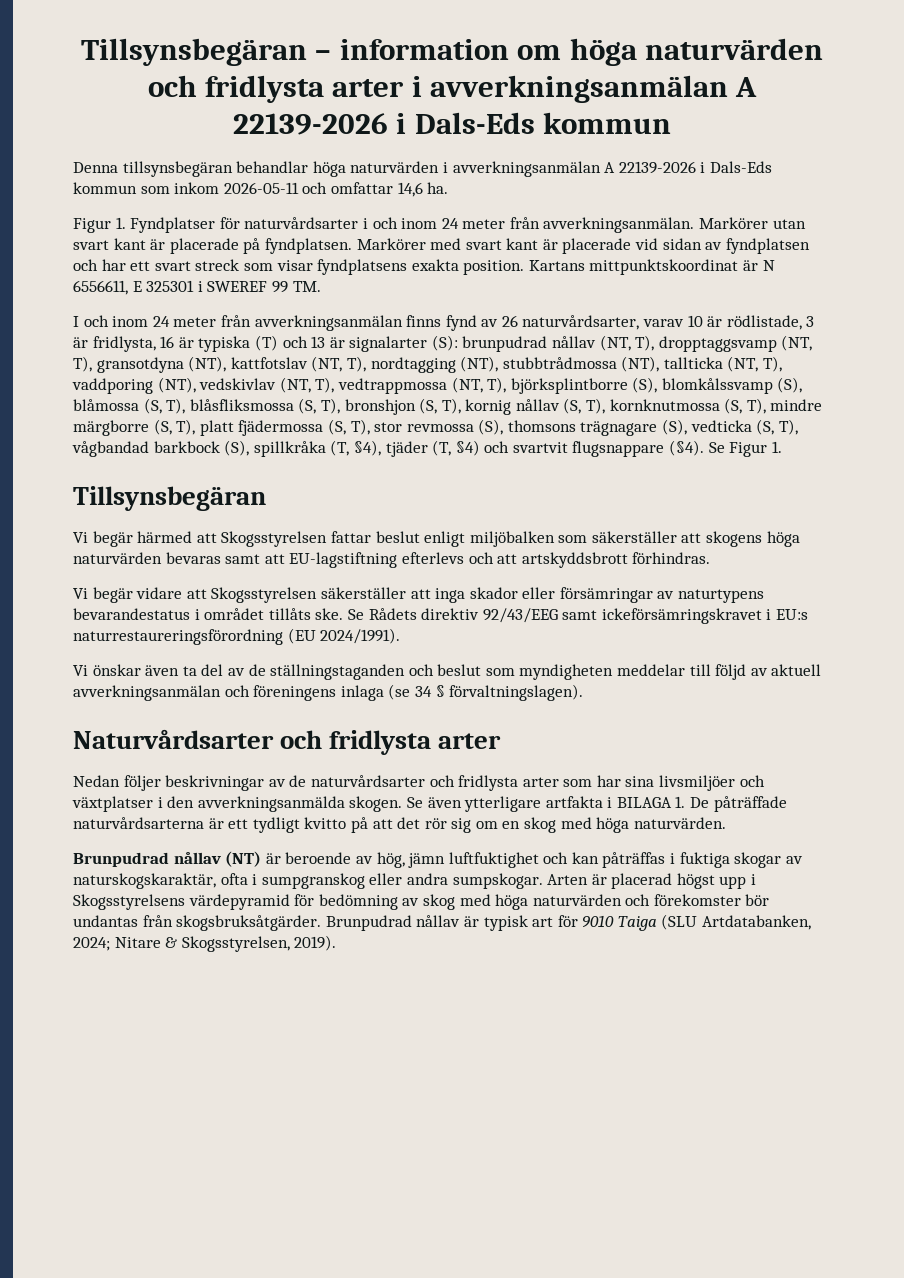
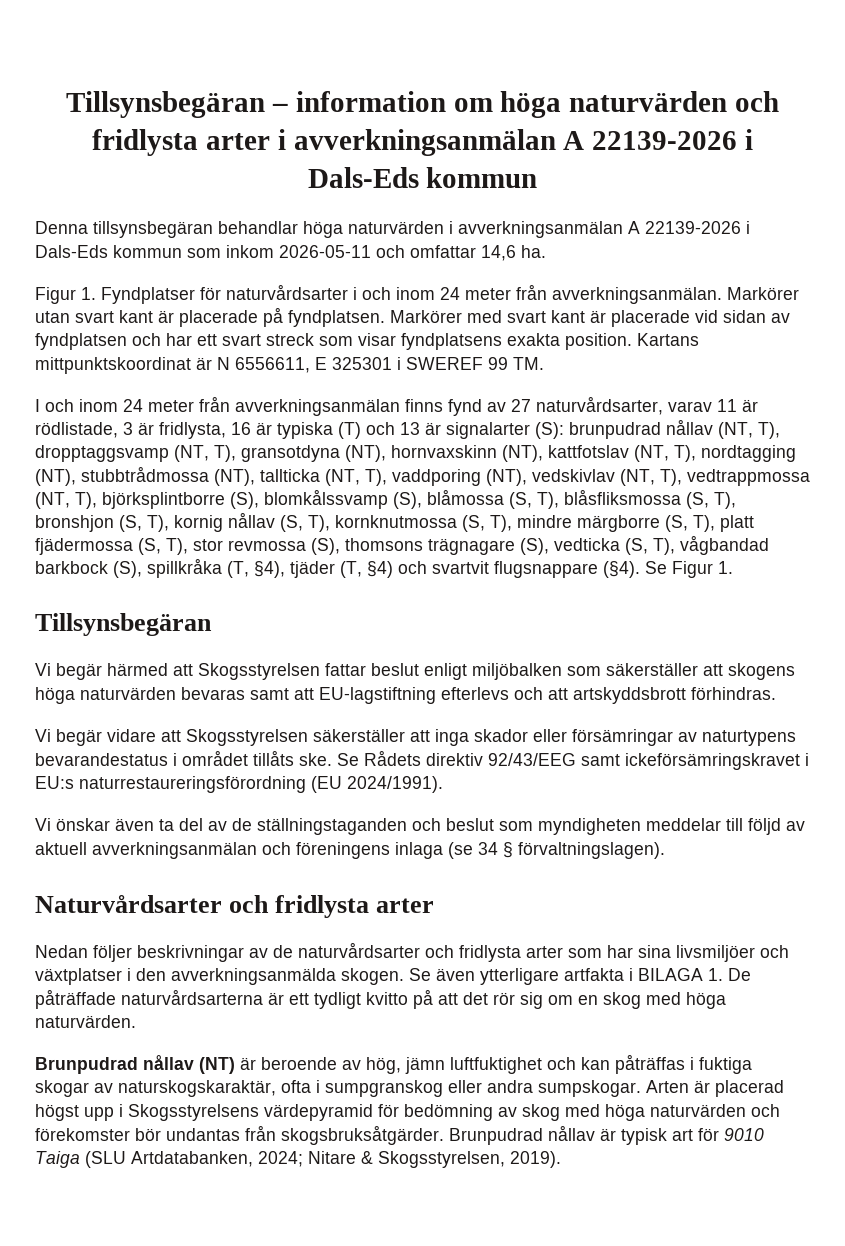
[501,315,518,327] 26 -> [511,399,531,412] 27
[687,315,703,327] 10 -> [717,399,737,412] 11
(227, 364) none -> [391,445,543,462] hornvaxskinn (NT),

